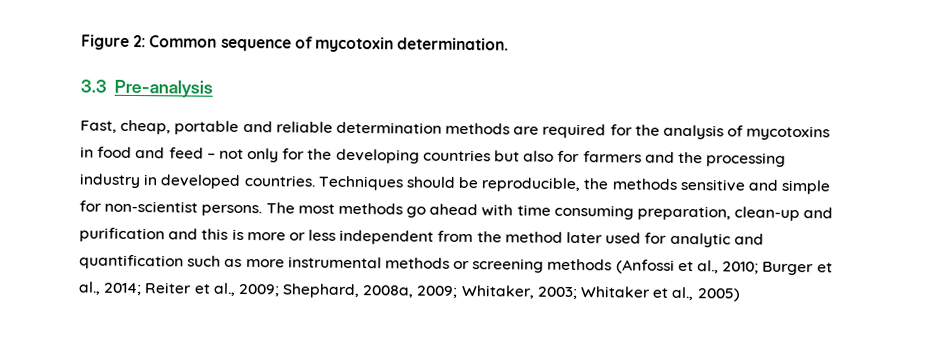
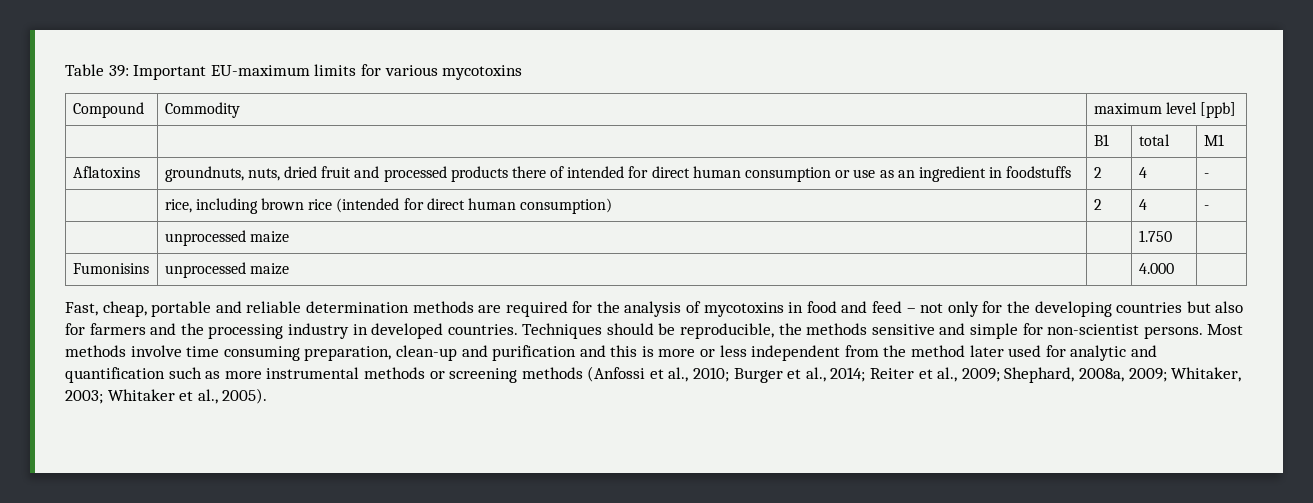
[81,34,510,53] [80,79,213,98] Figure 2: Common sequence of mycotoxin determination. // 3.3 Pre-analysis -> [65,64,523,80] [72,102,144,118] [164,102,240,118] [1093,102,1236,118] [1093,134,1109,146] [1138,134,1170,146] [1203,134,1224,146] [72,166,140,178] [164,166,1072,182] [1093,167,1102,178] [1138,167,1147,178] [1203,173,1209,178] [164,198,613,214] [1093,199,1102,210] [1138,199,1147,210] [1203,205,1209,210] [164,230,289,246] [1138,230,1172,242] [72,263,149,274] [164,262,289,278] [1138,263,1174,274] Table 39: Important EU-maximum limits for various mycotoxins // Compound | Commodity | maximum level [ppb] // | | B1 | total | M1 // Aflatoxins | groundnuts, nuts, dried fruit and processed products there of intended for direct human consumption or use as an ingredient in foodstuffs | 2 | 4 | - // | rice, including brown rice (intended for direct human consumption) | 2 | 4 | - // | unprocessed maize | | 1.750 | // Fumonisins | unprocessed maize | | 4.000 |
[265,202,514,218] The most methods go ahead with -> [1207,324,1244,335] [65,345,182,357] Most methods involve
[696,288,741,302] 2005) -> [222,388,268,404] 2005).

